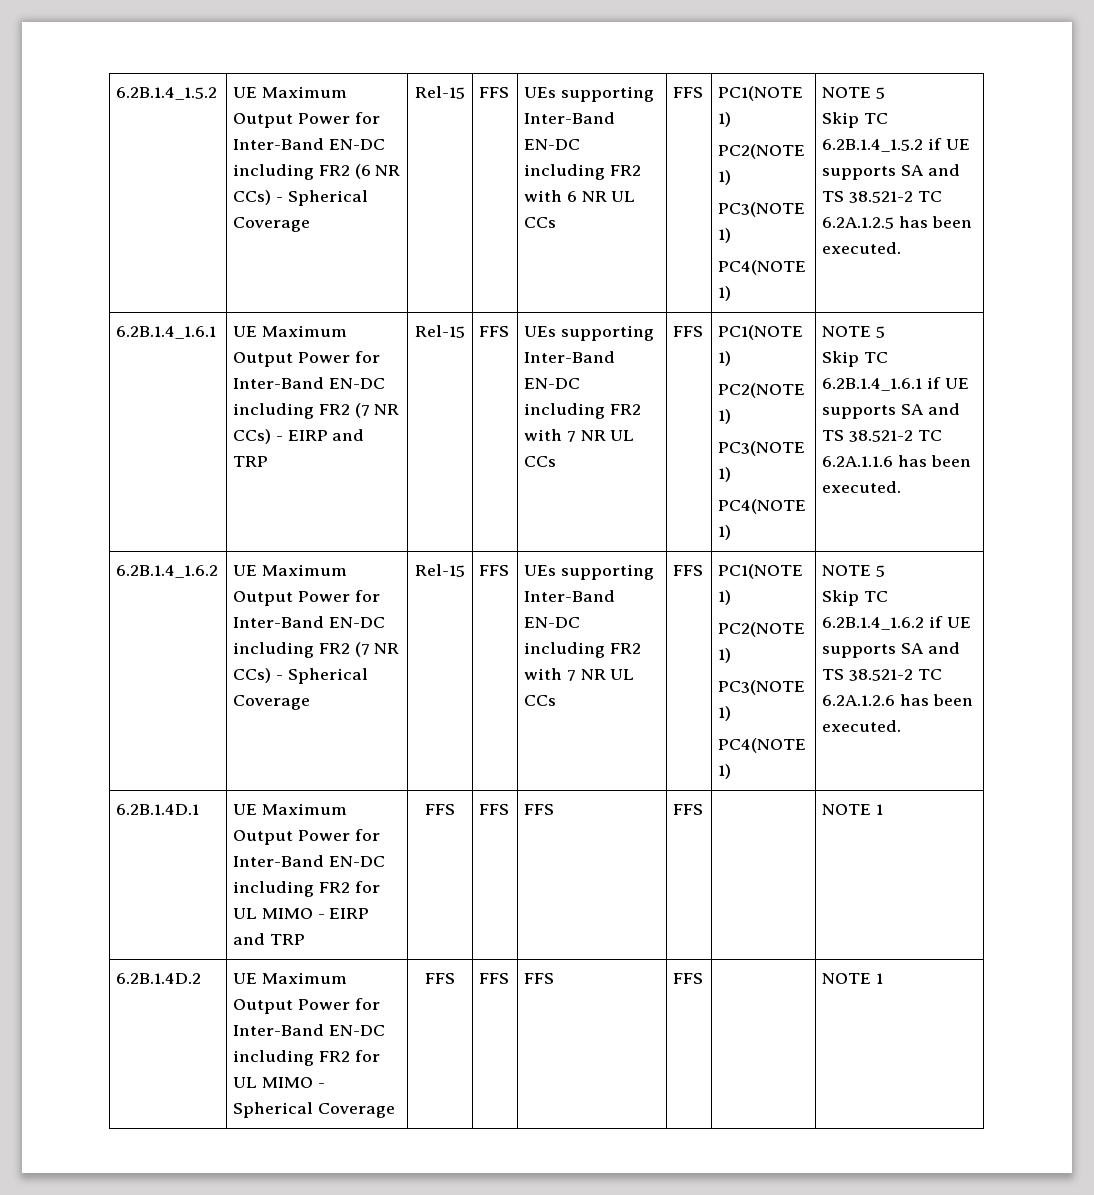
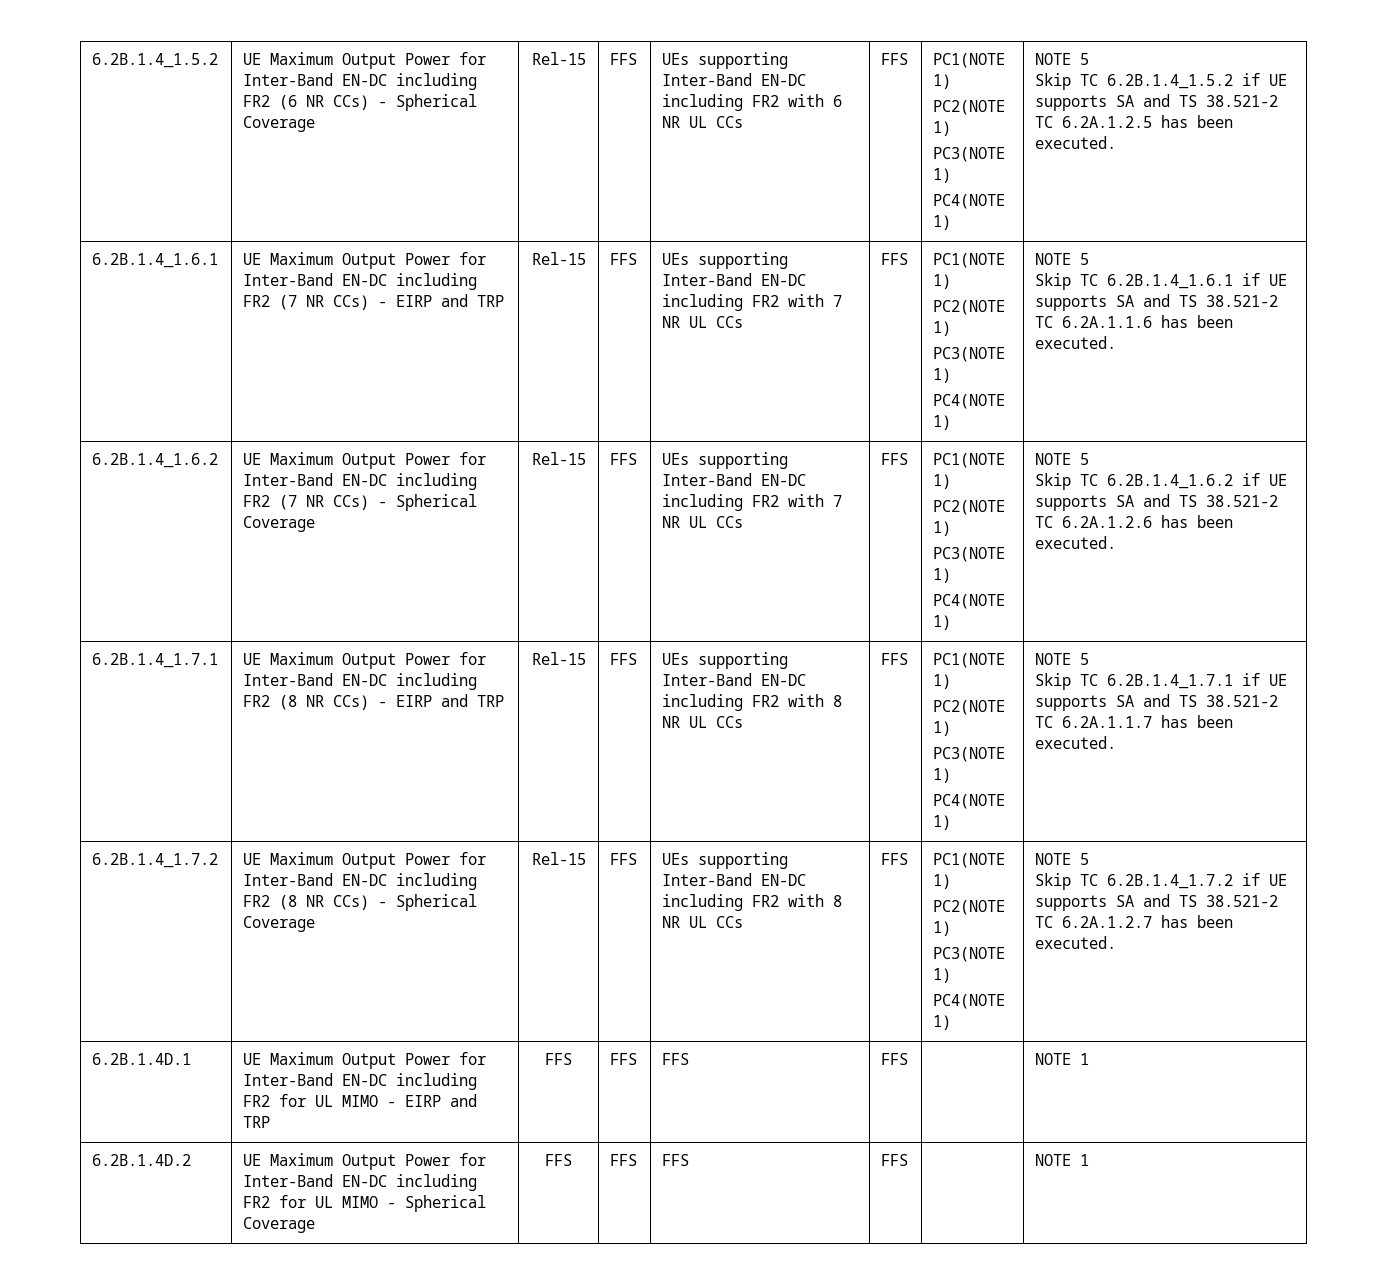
(902, 726) none -> [92,653,219,668] [243,652,487,669] [243,673,478,690] [243,694,505,710] [531,652,586,665] [610,653,638,665] [662,652,789,669] [662,673,807,686] [662,694,843,711] [662,716,744,728] [881,653,909,665] [933,653,1006,668] [933,674,952,689] [933,700,1006,715] [933,721,952,736] [933,747,1006,762] [933,768,952,783] [933,794,1006,809] [933,815,952,830] [1035,653,1090,665] [1035,673,1288,690] [1035,694,1279,711] [1035,715,1234,728] [1035,736,1117,749] [92,853,219,868] [243,852,487,869] [243,873,478,890] [243,894,478,911] [243,916,316,932] [531,852,586,865] [610,853,638,865] [662,852,789,869] [662,873,807,886] [662,894,843,911] [662,916,744,928] [881,853,909,865] [933,853,1006,868] [933,874,952,889] [933,900,1006,915] [933,921,952,936] [933,947,1006,962] [933,968,952,983] [933,994,1006,1009] [933,1015,952,1030] [1035,853,1090,865] [1035,873,1288,890] [1035,894,1279,911] [1035,915,1234,928] [1035,936,1117,949] // 6.2B.1.4_1.7.1 | UE Maximum Output Power for Inter-Band EN-DC including FR2 (8 NR CCs) - EIRP and TRP | Rel-15 | FFS | UEs supporting Inter-Band EN-DC including FR2 with 8 NR UL CCs | FFS | PC1(NOTE 1) // PC2(NOTE 1) // PC3(NOTE 1) // PC4(NOTE 1) | NOTE 5 // Skip TC 6.2B.1.4_1.7.1 if UE supports SA and TS 38.521-2 TC 6.2A.1.1.7 has been executed. // 6.2B.1.4_1.7.2 | UE Maximum Output Power for Inter-Band EN-DC including FR2 (8 NR CCs) - Spherical Coverage | Rel-15 | FFS | UEs supporting Inter-Band EN-DC including FR2 with 8 NR UL CCs | FFS | PC1(NOTE 1) // PC2(NOTE 1) // PC3(NOTE 1) // PC4(NOTE 1) | NOTE 5 // Skip TC 6.2B.1.4_1.7.2 if UE supports SA and TS 38.521-2 TC 6.2A.1.2.7 has been executed.

